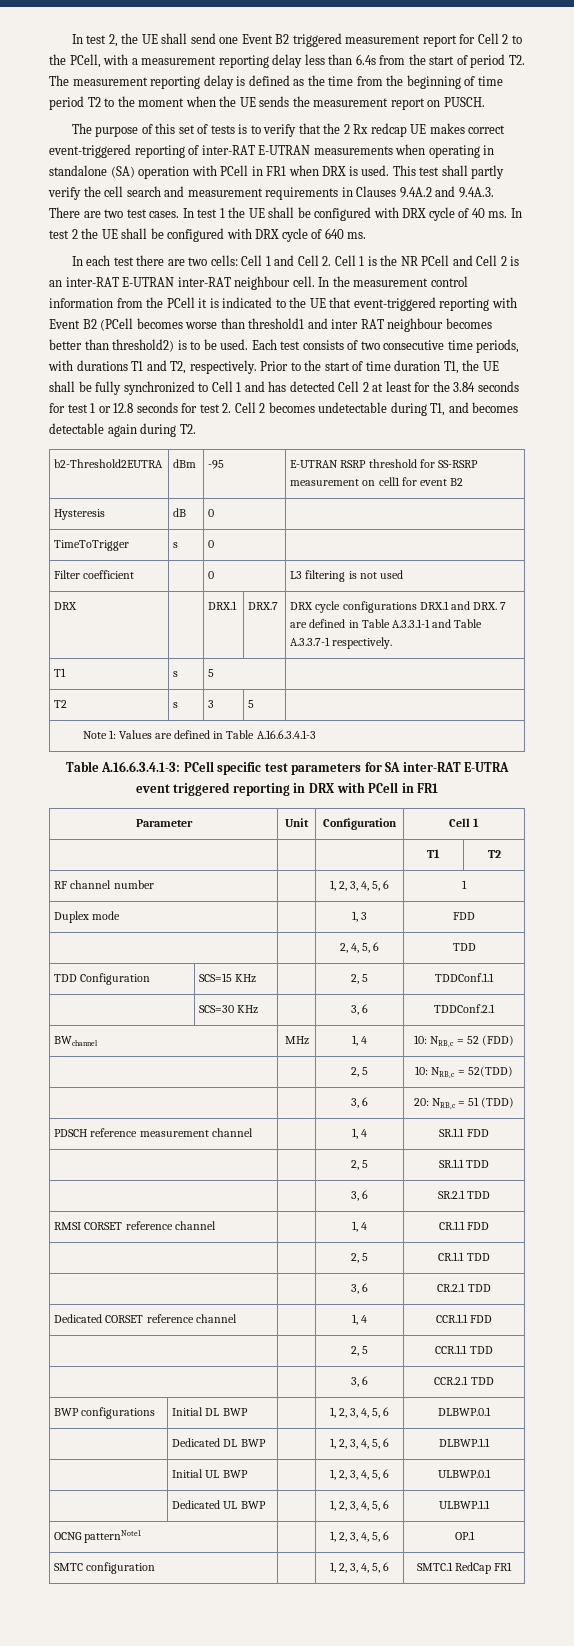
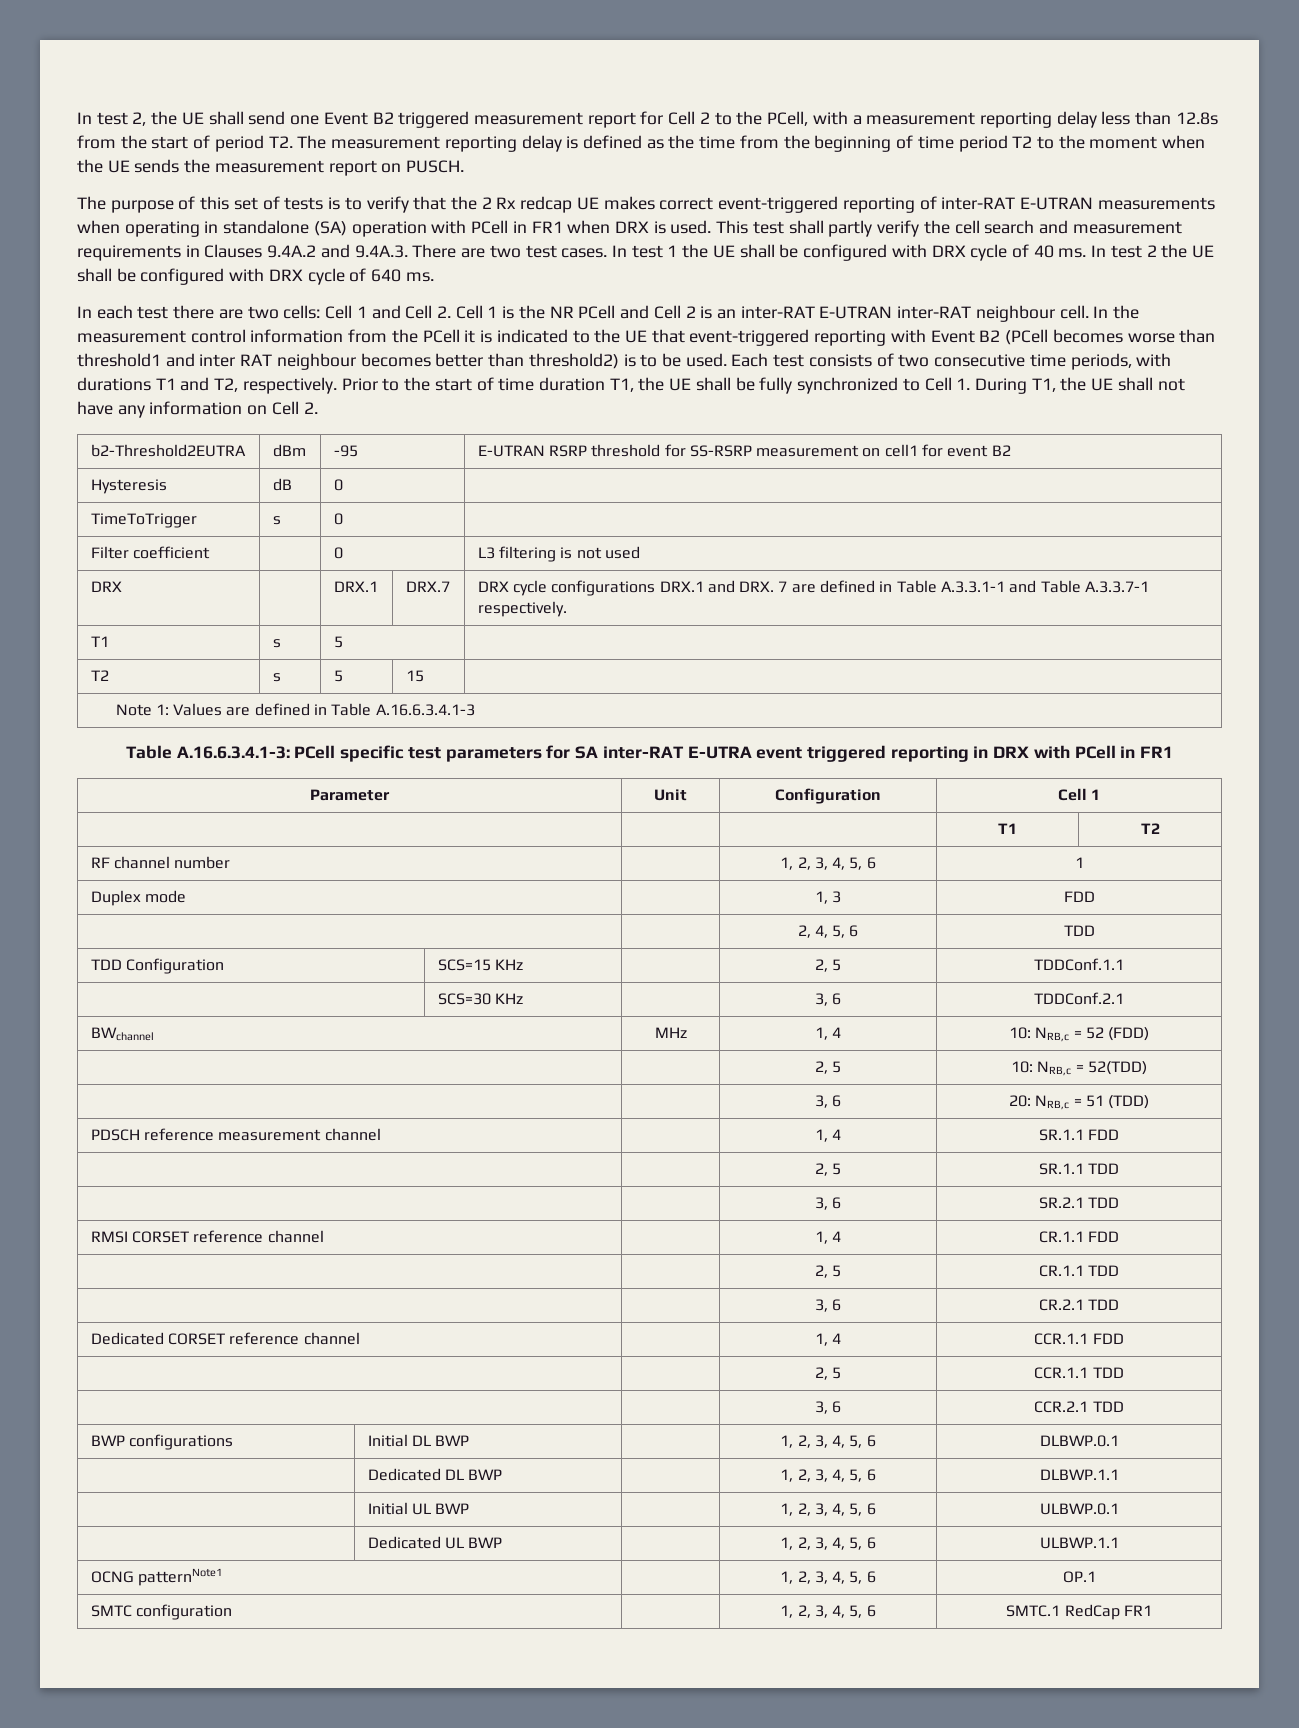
[355,54,376,65] 6.4s -> [1175,112,1218,125] 12.8s
[236,381,519,392] [49,402,519,416] [49,423,196,437] 1 and has detected Cell 2 at least for the 3.84 seconds for test 1 or 12.8 seconds for test 2. Cell 2 becomes undetectable during T1, and becomes detectable again during T2. -> [956,377,1185,394] [77,401,318,418] 1. During T1, the UE shall not have any information on Cell 2.
[208,700,215,708] [248,700,255,708] 3 | 5 -> [333,670,343,682] [405,670,424,682] 5 | 15

